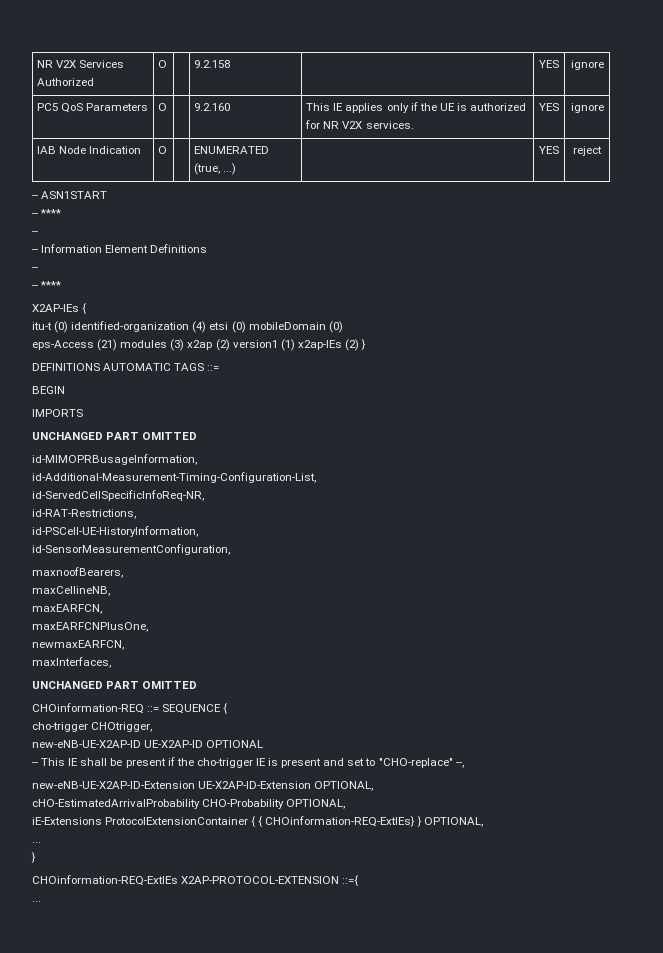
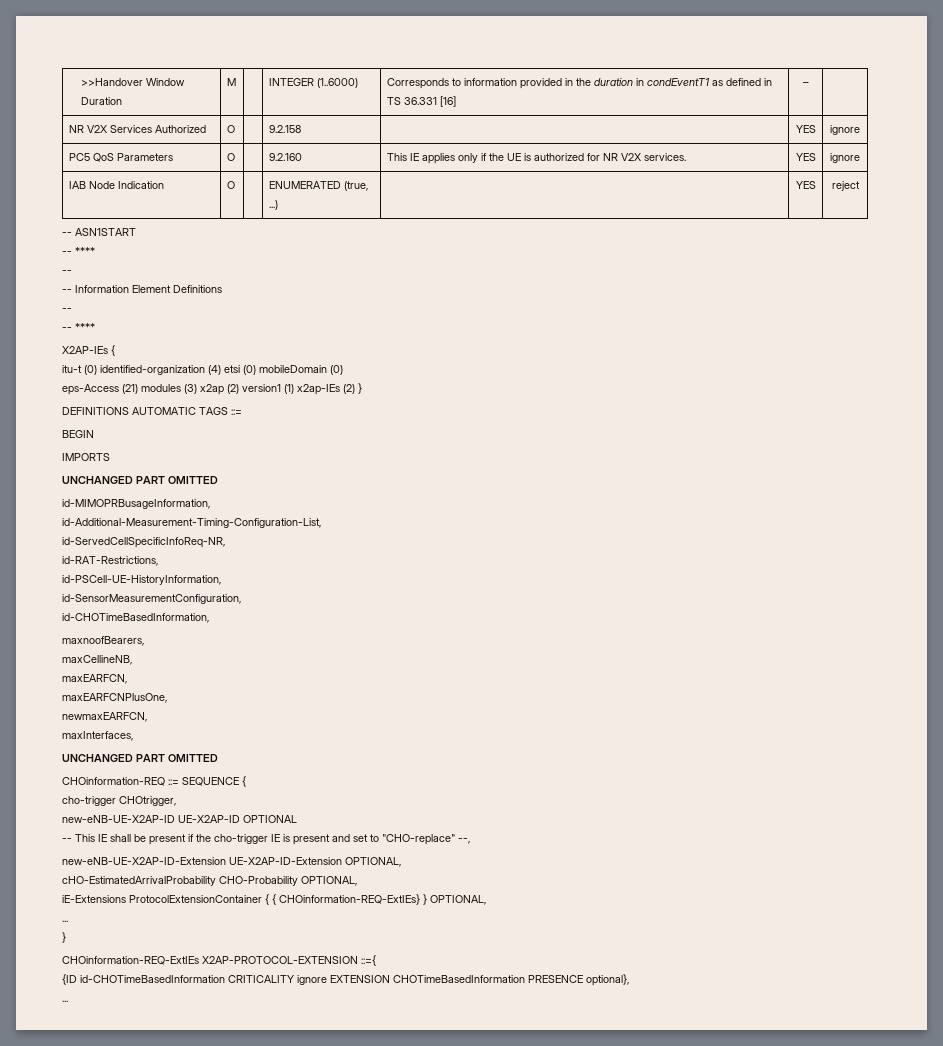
(37, 64) none -> [81,78,186,86] [81,97,123,105] [226,78,236,86] [268,78,358,88] [386,78,772,89] [386,96,456,107] [802,82,809,86] >>Handover Window Duration | M | | INTEGER (1..6000) | Corresponds to information provided in the duration in condEventT1 as defined in TS 36.331 [16] | – | //
(230, 549) none -> [62,613,209,623] // id-CHOTimeBasedInformation,
(360, 880) none -> [62,974,629,986] // {ID id-CHOTimeBasedInformation CRITICALITY ignore EXTENSION CHOTimeBasedInformation PRESENCE optional},

